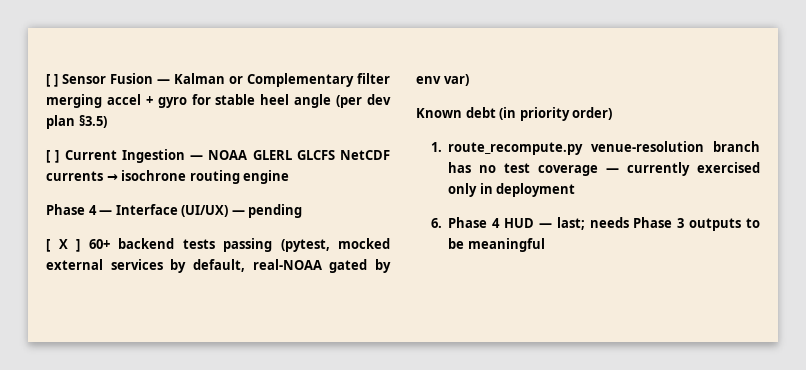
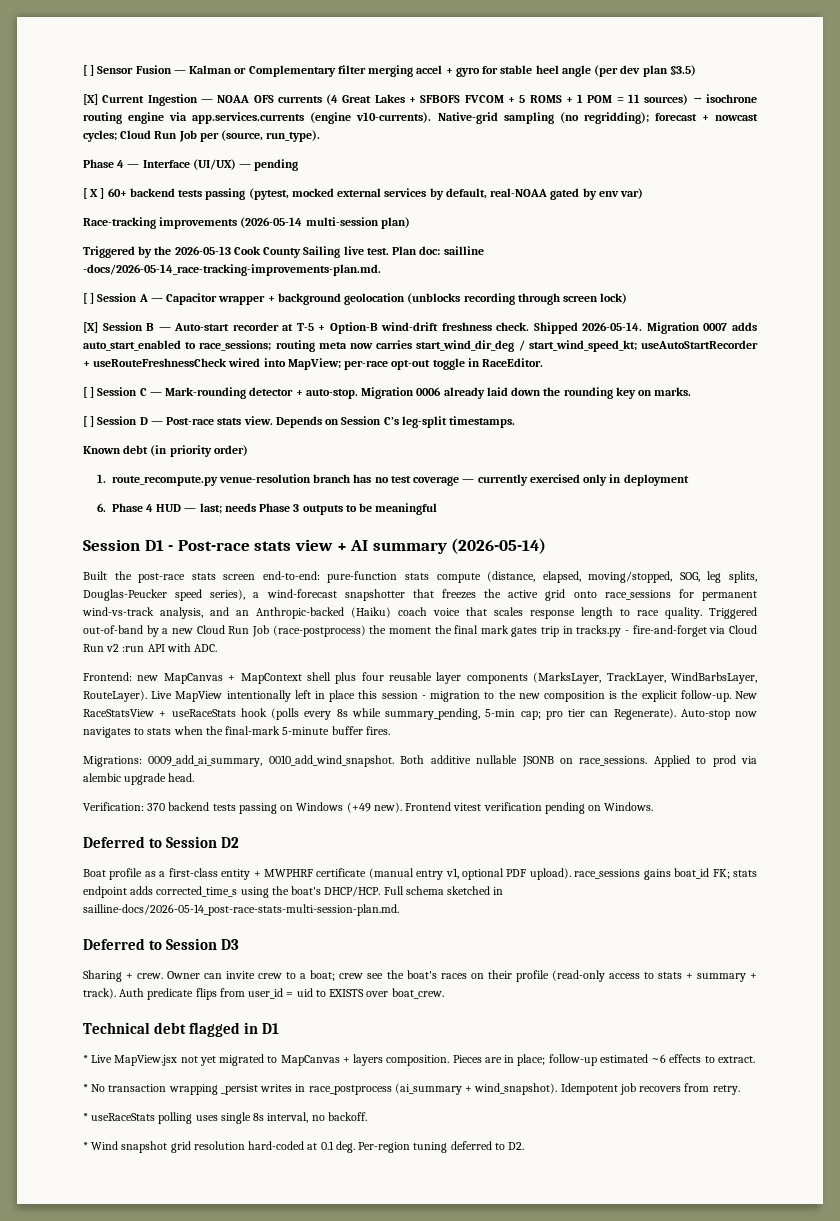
[46,150,60,163] [ ] -> [83,94,98,105] [X]
[252,150,390,160] [46,170,290,184] GLERL GLCFS NetCDF currents → isochrone routing engine -> [253,94,757,105] [83,112,759,124] [83,130,321,142] OFS currents (4 Great Lakes + SFBOFS FVCOM + 5 ROMS + 1 POM = 11 sources) → isochrone routing engine via app.services.currents (engine v10-currents). Native-grid sampling (no regridding); forecast + nowcast cycles; Cloud Run Job per (source, run_type).
(469, 80) none -> [83,217,410,229] [83,246,484,258] [83,264,381,276] [83,293,628,305] [83,322,757,334] [83,340,758,352] [83,358,544,370] [83,387,692,399] [83,416,516,428] // Race-tracking improvements (2026-05-14 multi-session plan) // Triggered by the 2026-05-13 Cook County Sailing live test. Plan doc: sailline -docs/2026-05-14_race-tracking-improvements-plan.md. // [ ] Session A — Capacitor wrapper + background geolocation (unblocks recording through screen lock) // [X] Session B — Auto-start recorder at T-5 + Option-B wind-drift freshness check. Shipped 2026-05-14. Migration 0007 adds auto_start_enabled to race_sessions; routing meta now carries start_wind_dir_deg / start_wind_speed_kt; useAutoStartRecorder + useRouteFreshnessCheck wired into MapView; per-race opt-out toggle in RaceEditor. // [ ] Session C — Mark-rounding detector + auto-stop. Migration 0006 already laid down the rounding key on marks. // [ ] Session D — Post-race stats view. Depends on Session C’s leg-split timestamps.
(545, 245) none -> [83,538,547,554] [83,571,757,583] [83,589,757,601] [82,607,757,619] [83,625,757,637] [83,643,218,652] [83,672,757,684] [83,690,758,702] [83,708,757,720] [83,726,390,738] [83,755,757,767] [83,773,195,785] [83,802,654,814] [83,836,240,848] [83,868,757,880] [83,886,504,898] [83,904,399,916] [83,938,240,950] [83,970,757,982] [83,988,444,1000] [83,1022,280,1037] [83,1054,755,1066] [83,1083,740,1095] [83,1112,367,1124] [83,1141,525,1153] // Session D1 - Post-race stats view + AI summary (2026-05-14) // Built the post-race stats screen end-to-end: pure-function stats compute (distance, elapsed, moving/stopped, SOG, leg splits, Douglas-Peucker speed series), a wind-forecast snapshotter that freezes the active grid onto race_sessions for permanent wind-vs-track analysis, and an Anthropic-backed (Haiku) coach voice that scales response length to race quality. Triggered out-of-band by a new Cloud Run Job (race-postprocess) the moment the final mark gates trip in tracks.py - fire-and-forget via Cloud Run v2 :run API with ADC. // Frontend: new MapCanvas + MapContext shell plus four reusable layer components (MarksLayer, TrackLayer, WindBarbsLayer, RouteLayer). Live MapView intentionally left in place this session - migration to the new composition is the explicit follow-up. New RaceStatsView + useRaceStats hook (polls every 8s while summary_pending, 5-min cap; pro tier can Regenerate). Auto-stop now navigates to stats when the final-mark 5-minute buffer fires. // Migrations: 0009_add_ai_summary, 0010_add_wind_snapshot. Both additive nullable JSONB on race_sessions. Applied to prod via alembic upgrade head. // Verification: 370 backend tests passing on Windows (+49 new). Frontend vitest verification pending on Windows. // Deferred to Session D2 // Boat profile as a first-class entity + MWPHRF certificate (manual entry v1, optional PDF upload). race_sessions gains boat_id FK; stats endpoint adds corrected_time_s using the boat's DHCP/HCP. Full schema sketched in sailline-docs/2026-05-14_post-race-stats-multi-session-plan.md. // Deferred to Session D3 // Sharing + crew. Owner can invite crew to a boat; crew see the boat's races on their profile (read-only access to stats + summary + track). Auth predicate flips from user_id = uid to EXISTS over boat_crew. // Technical debt flagged in D1 // * Live MapView.jsx not yet migrated to MapCanvas + layers composition. Pieces are in place; follow-up estimated ~6 effects to extract. // * No transaction wrapping _persist writes in race_postprocess (ai_summary + wind_snapshot). Idempotent job recovers from retry. // * useRaceStats polling uses single 8s interval, no backoff. // * Wind snapshot grid resolution hard-coded at 0.1 deg. Per-region tuning deferred to D2.

